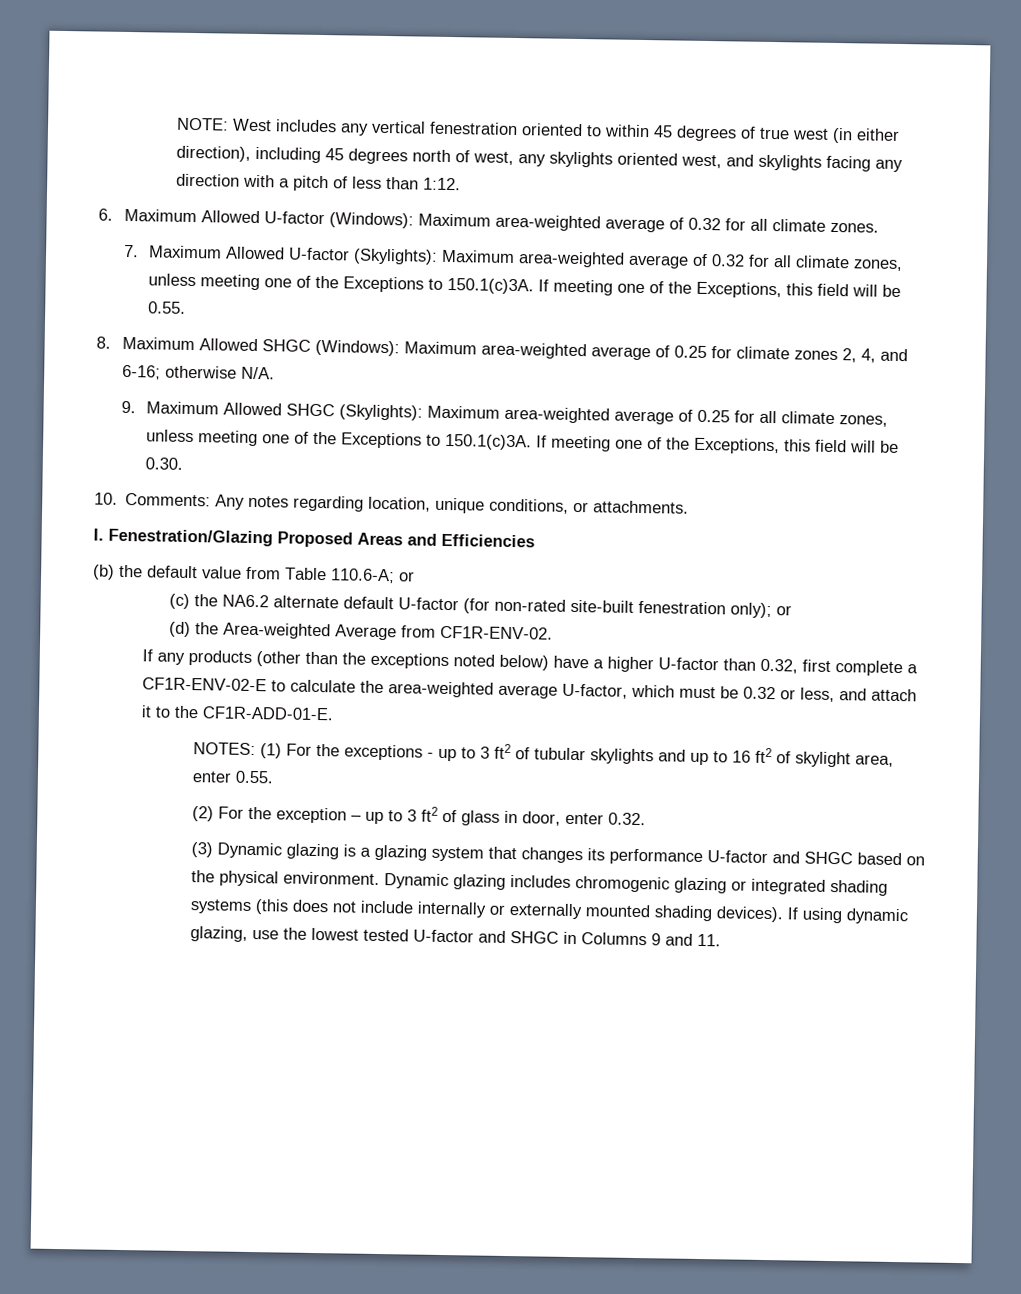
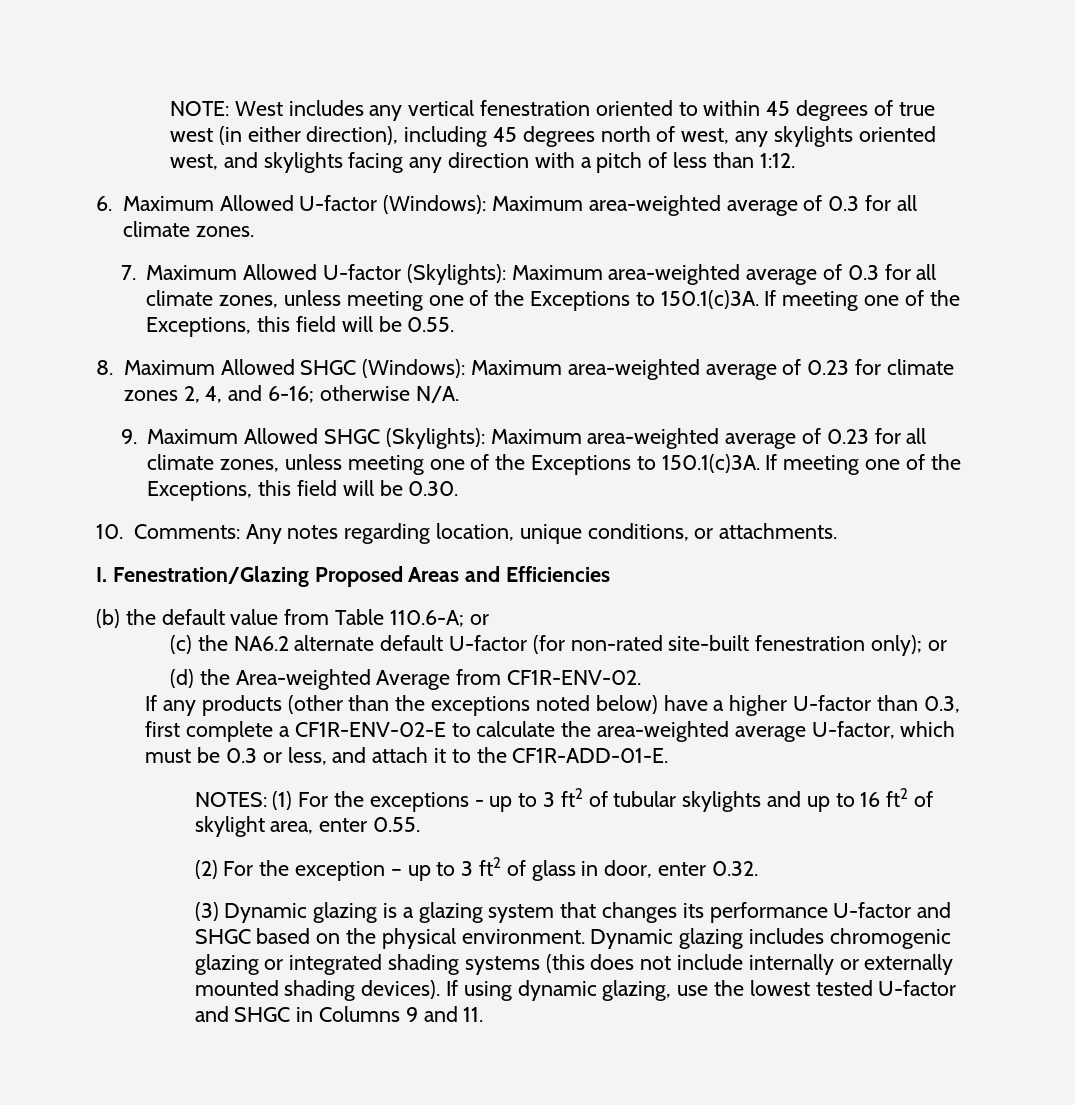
[687,217,721,231] 0.32 -> [828,196,860,211] 0.3
[711,254,746,267] 0.32 -> [847,265,879,280] 0.3
[673,345,707,359] 0.25 -> [807,360,850,375] 0.23
[697,409,731,423] 0.25 -> [826,429,869,444] 0.23
[760,658,799,674] 0.32, -> [923,696,960,713] 0.3,
[743,686,777,700] 0.32 -> [225,748,257,763] 0.3

